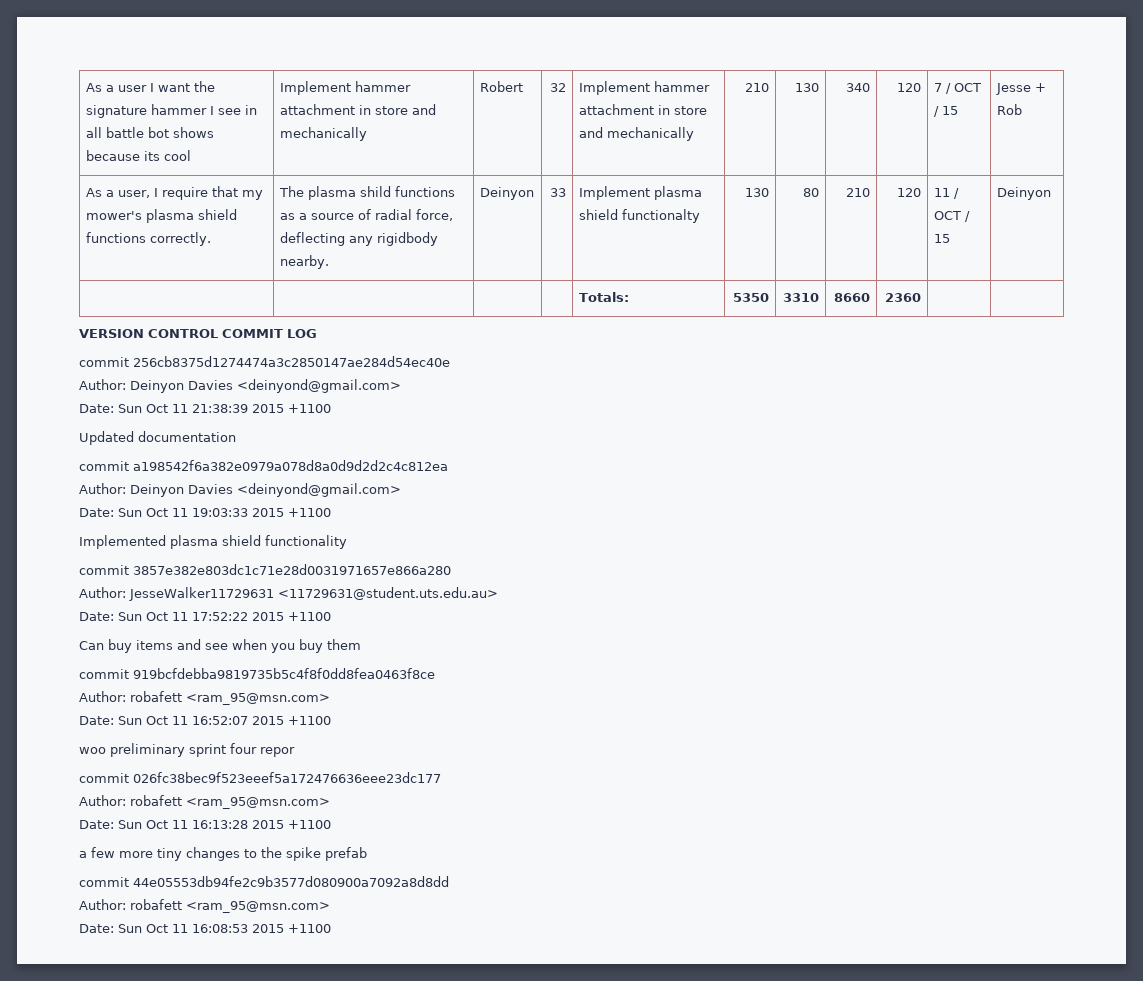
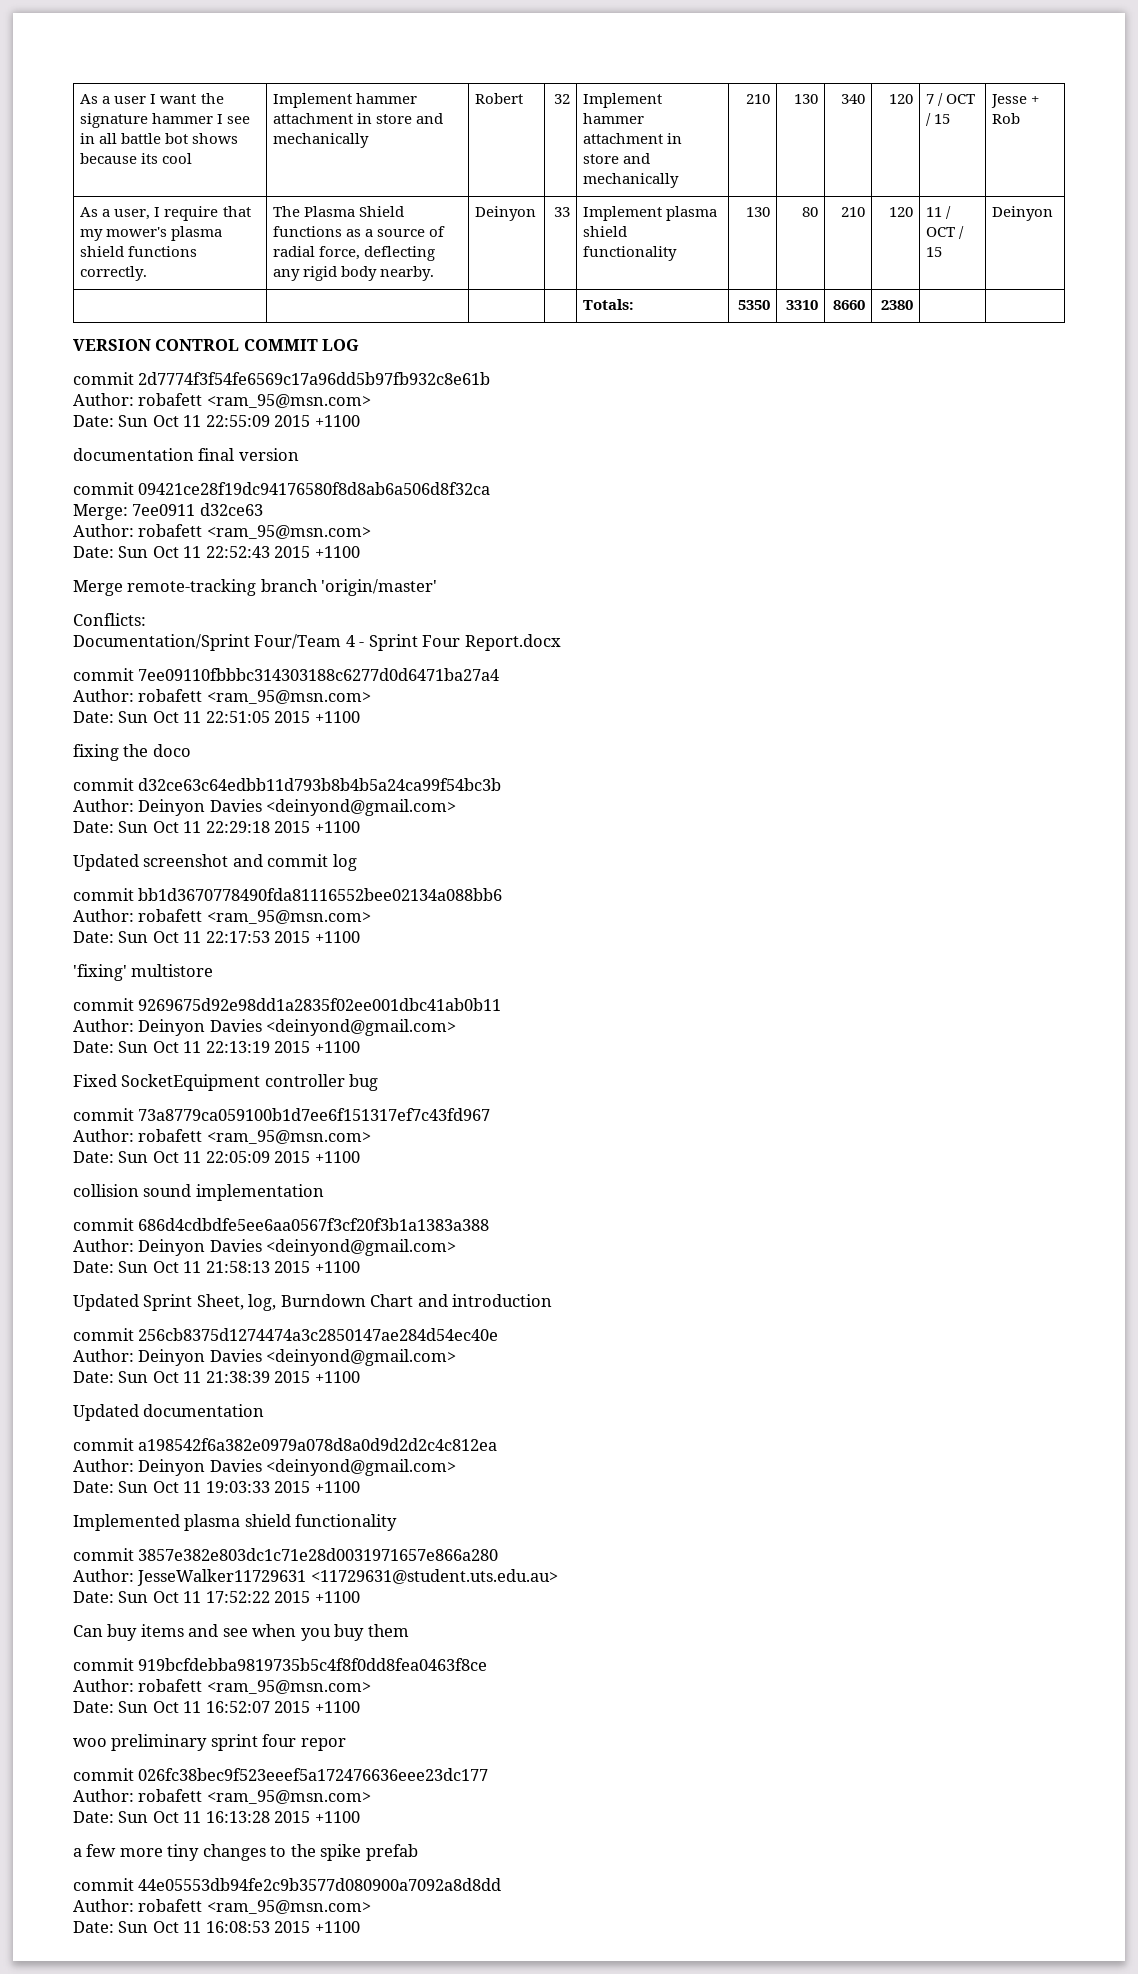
[307,186,391,200] plasma shild -> [304,206,405,217] Plasma Shield
[376,232,438,246] rigidbody -> [303,266,378,281] rigid body
[621,209,700,223] functionalty -> [583,246,678,261] functionality
[885,293,922,302] 2360 -> [880,300,913,310] 2380
(317, 333) none -> [73,372,491,385] [73,393,371,408] [73,415,360,427] [73,448,299,461] [73,482,491,495] [73,503,263,520] [73,524,371,539] [73,546,360,558] [73,579,438,596] [73,613,146,626] [73,634,561,651] [73,668,500,681] [73,689,371,704] [73,711,360,723] [73,744,191,761] [73,778,502,791] [73,799,457,816] [73,821,360,833] [73,854,357,871] [73,888,503,901] [73,909,371,924] [73,931,360,943] [73,964,214,981] [73,998,502,1011] [73,1019,457,1036] [73,1041,360,1053] [73,1074,379,1091] [73,1108,491,1121] [73,1129,371,1144] [73,1151,360,1163] [73,1184,324,1201] [73,1218,490,1231] [73,1239,457,1256] [73,1261,360,1273] [73,1294,553,1311] // commit 2d7774f3f54fe6569c17a96dd5b97fb932c8e61b // Author: robafett <ram_95@msn.com> // Date: Sun Oct 11 22:55:09 2015 +1100 // documentation final version // commit 09421ce28f19dc94176580f8d8ab6a506d8f32ca // Merge: 7ee0911 d32ce63 // Author: robafett <ram_95@msn.com> // Date: Sun Oct 11 22:52:43 2015 +1100 // Merge remote-tracking branch 'origin/master' // Conflicts: // Documentation/Sprint Four/Team 4 - Sprint Four Report.docx // commit 7ee09110fbbbc314303188c6277d0d6471ba27a4 // Author: robafett <ram_95@msn.com> // Date: Sun Oct 11 22:51:05 2015 +1100 // fixing the doco // commit d32ce63c64edbb11d793b8b4b5a24ca99f54bc3b // Author: Deinyon Davies <deinyond@gmail.com> // Date: Sun Oct 11 22:29:18 2015 +1100 // Updated screenshot and commit log // commit bb1d3670778490fda81116552bee02134a088bb6 // Author: robafett <ram_95@msn.com> // Date: Sun Oct 11 22:17:53 2015 +1100 // 'fixing' multistore // commit 9269675d92e98dd1a2835f02ee001dbc41ab0b11 // Author: Deinyon Davies <deinyond@gmail.com> // Date: Sun Oct 11 22:13:19 2015 +1100 // Fixed SocketEquipment controller bug // commit 73a8779ca059100b1d7ee6f151317ef7c43fd967 // Author: robafett <ram_95@msn.com> // Date: Sun Oct 11 22:05:09 2015 +1100 // collision sound implementation // commit 686d4cdbdfe5ee6aa0567f3cf20f3b1a1383a388 // Author: Deinyon Davies <deinyond@gmail.com> // Date: Sun Oct 11 21:58:13 2015 +1100 // Updated Sprint Sheet, log, Burndown Chart and introduction

